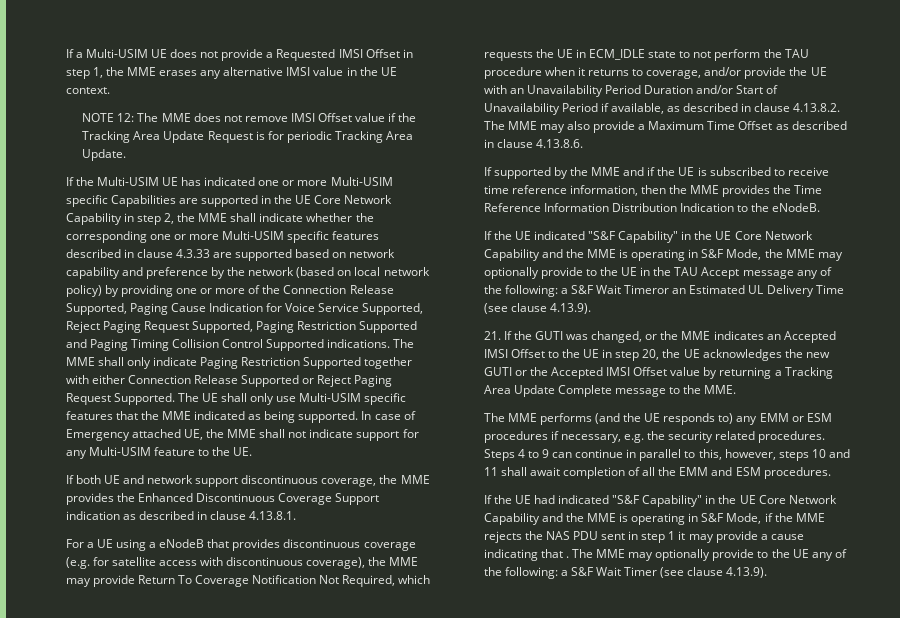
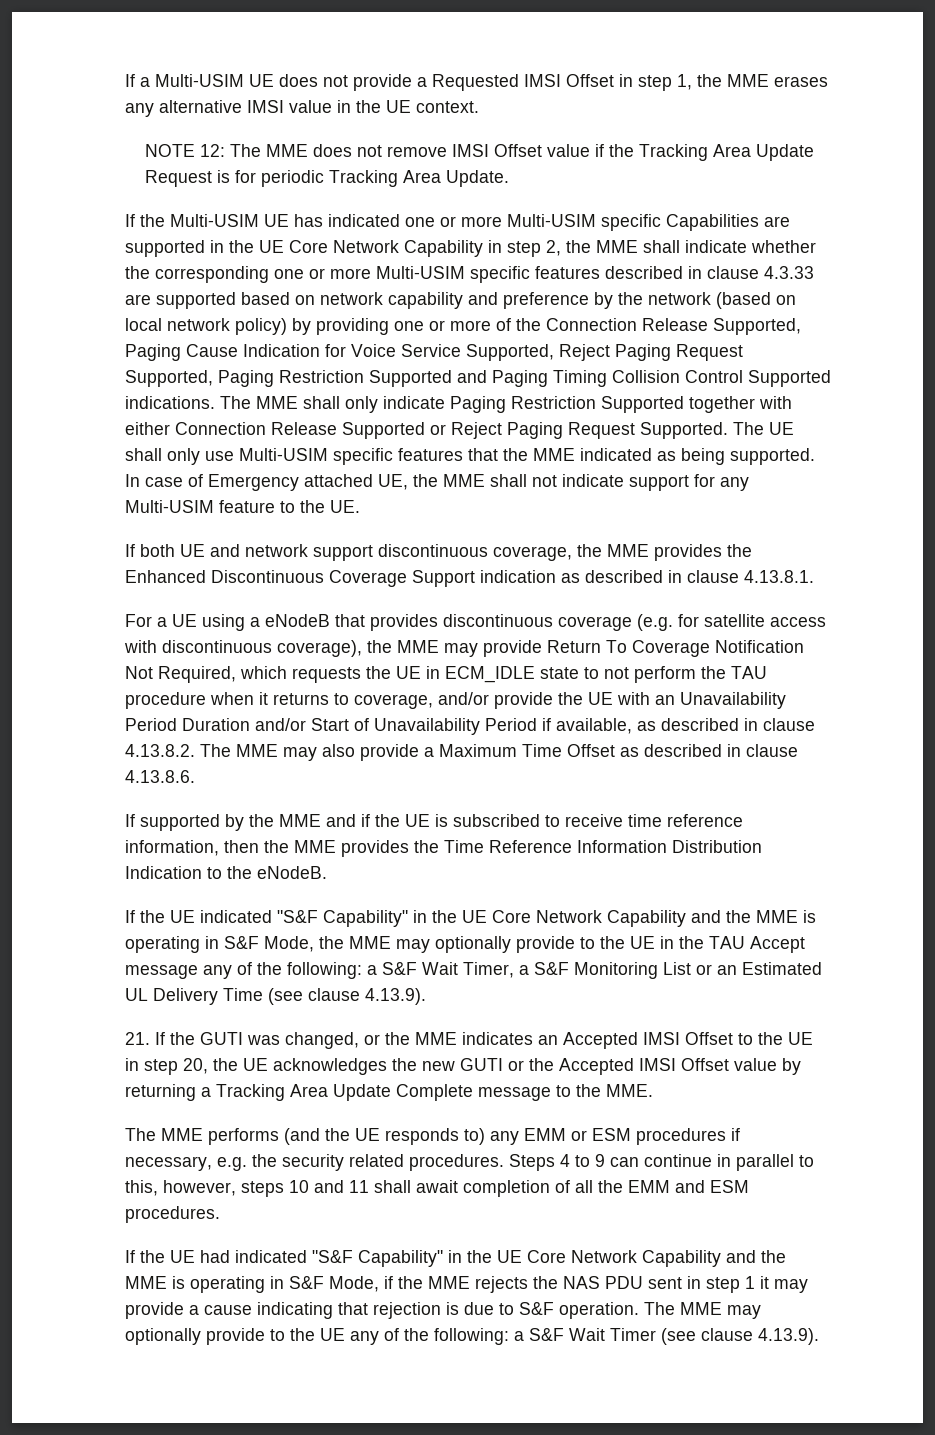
[624,285,670,294] Timeror -> [462,962,712,979] Timer, a S&F Monitoring List or
[565,556,569,558] . -> [372,1302,639,1319] rejection is due to S&F operation.

